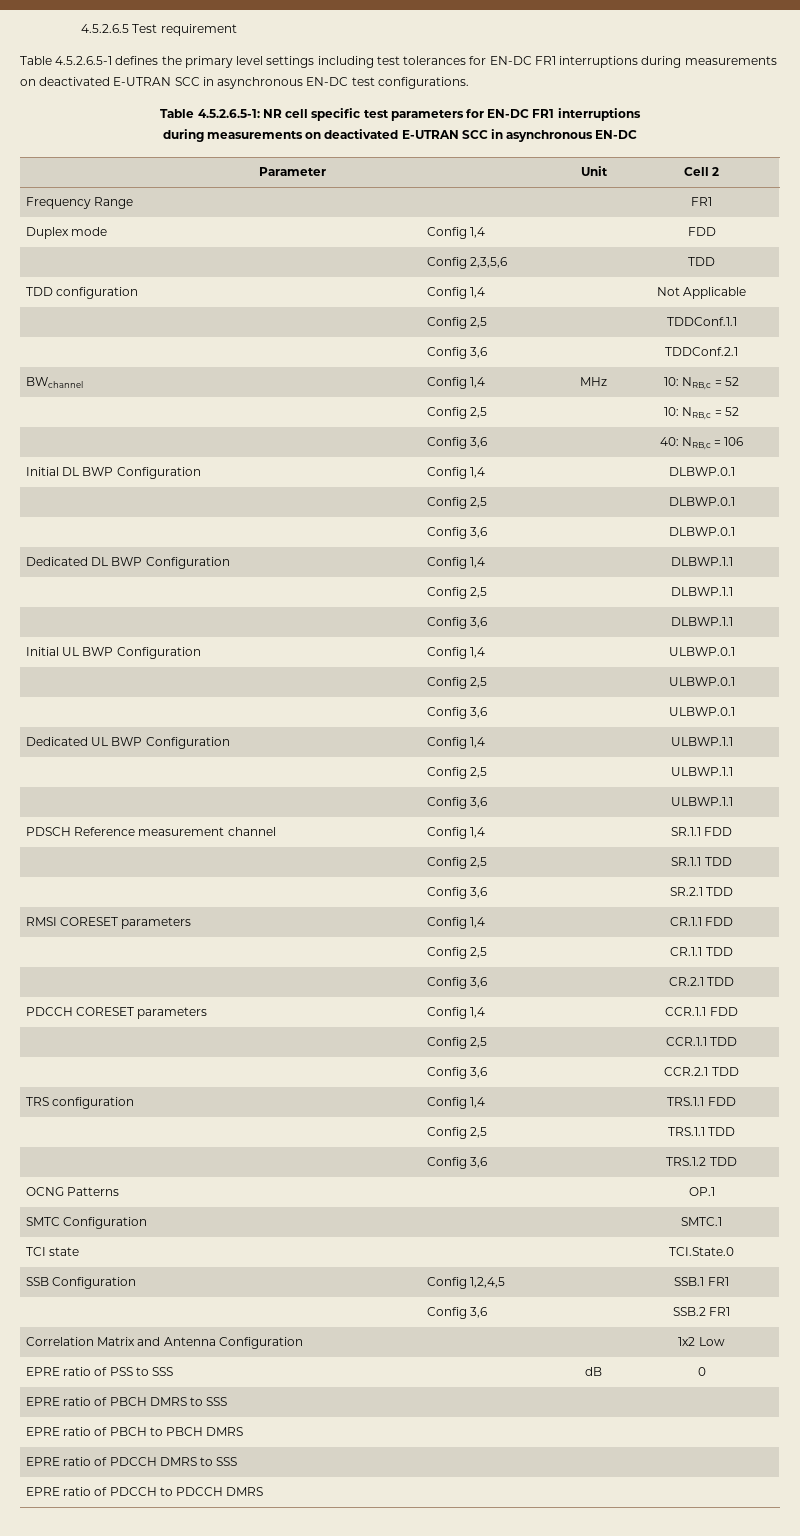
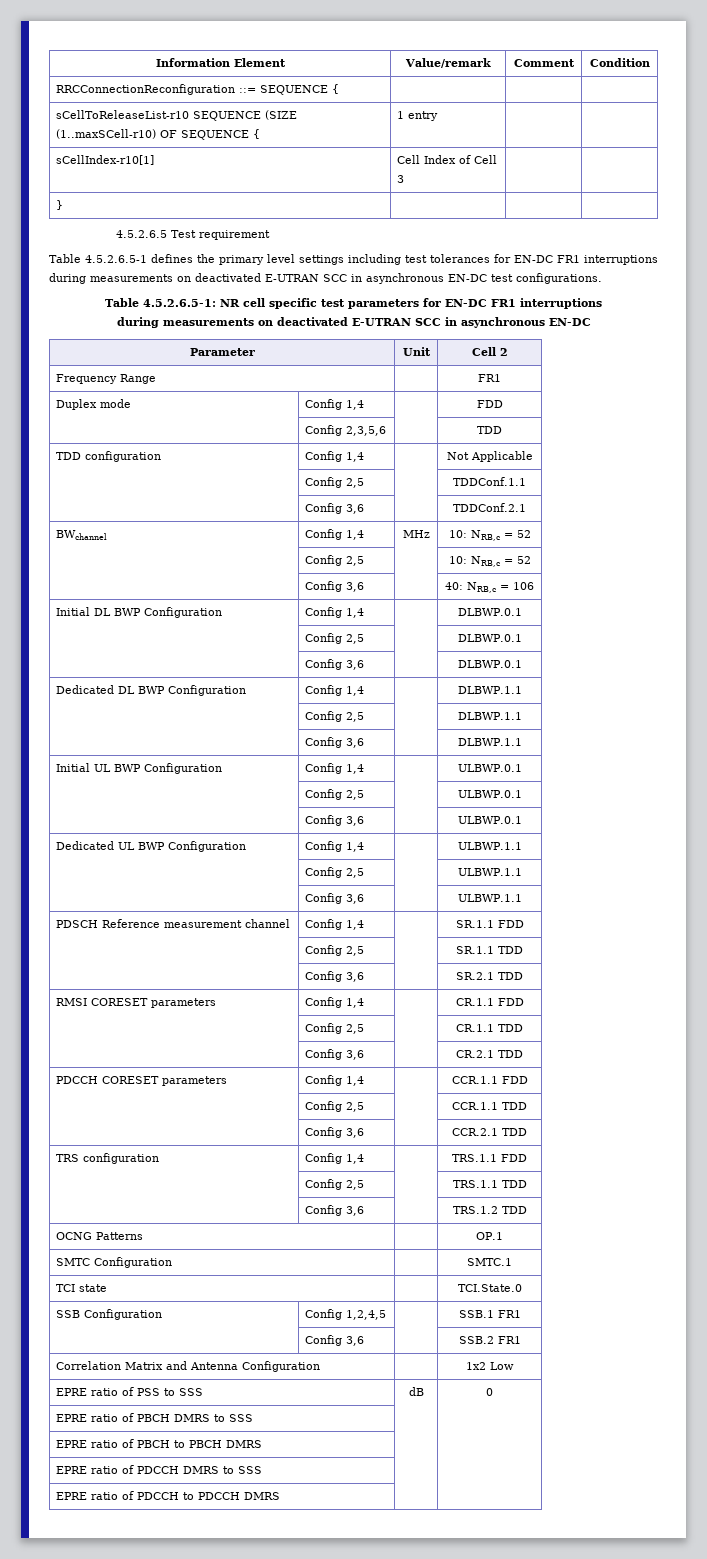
(81, 28) none -> [155,58,286,67] [404,58,491,68] [513,59,575,67] [589,58,650,67] [56,84,340,95] [56,110,298,121] [56,129,261,140] [397,111,439,121] [56,155,155,165] [397,155,498,164] [397,175,405,183] [56,200,64,210] Information Element | Value/remark | Comment | Condition // RRCConnectionReconfiguration ::= SEQUENCE { | | | // sCellToReleaseList-r10 SEQUENCE (SIZE (1..maxSCell-r10) OF SEQUENCE { | 1 entry | | // sCellIndex-r10[1] | Cell Index of Cell 3 | | // } | | | //

